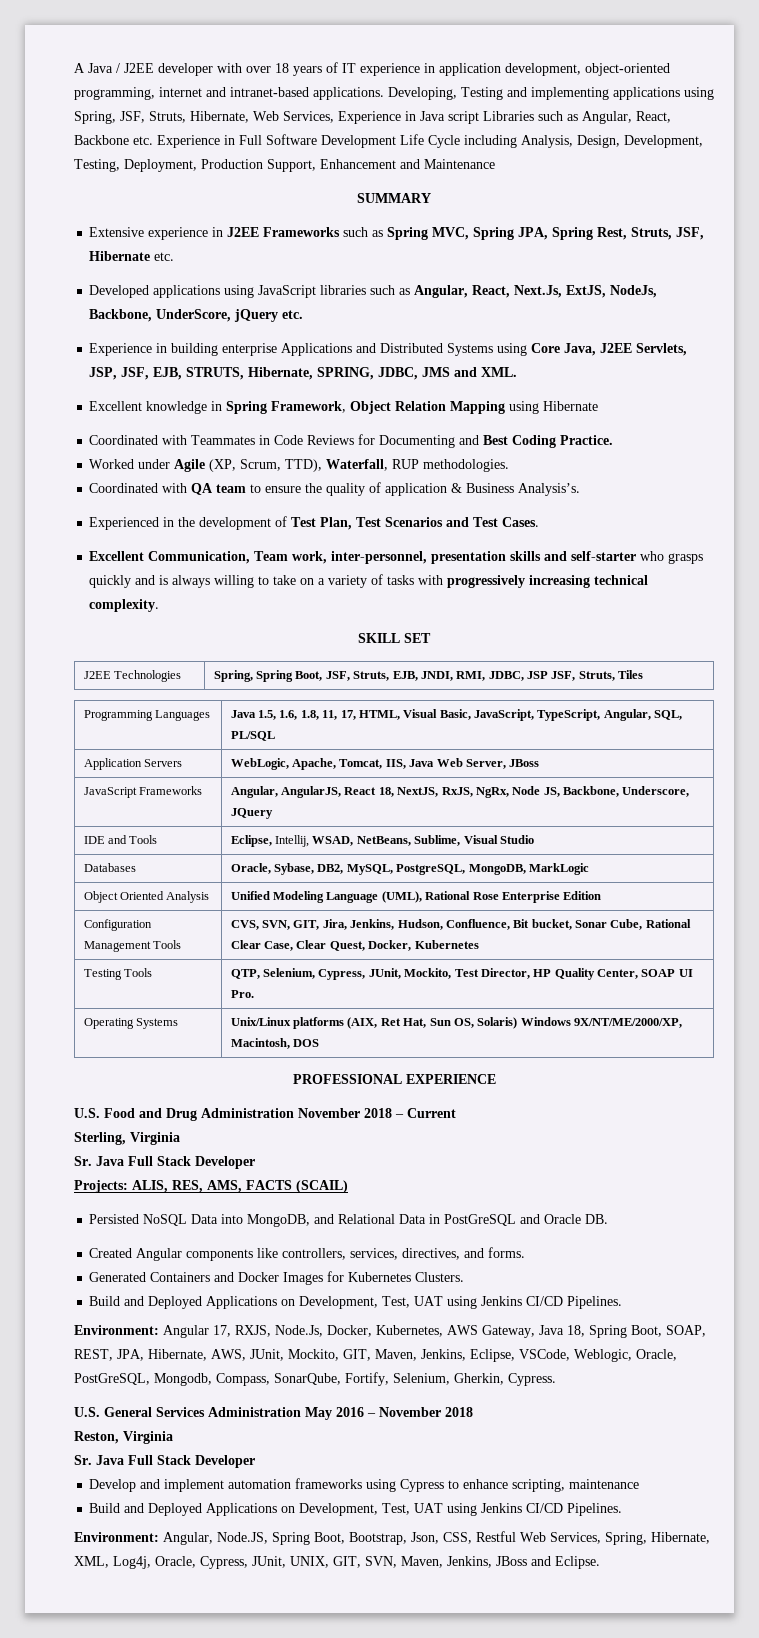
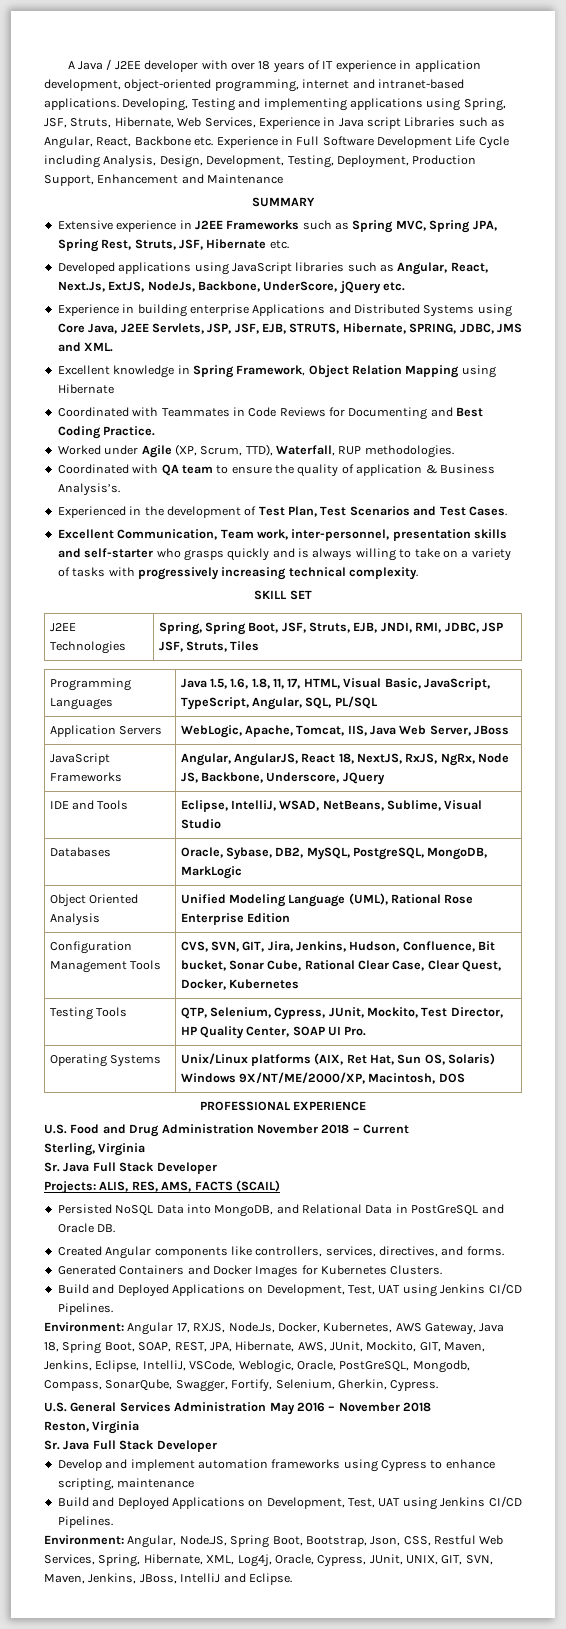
[275,835,310,847] Intellij, -> [230,800,276,811] IntelliJ,
(515, 1355) none -> [142,1360,186,1371] IntelliJ,
(341, 1379) none -> [175,1380,228,1392] Swagger,
[496,1556,527,1566] JBoss -> [139,1573,221,1584] JBoss, IntelliJ

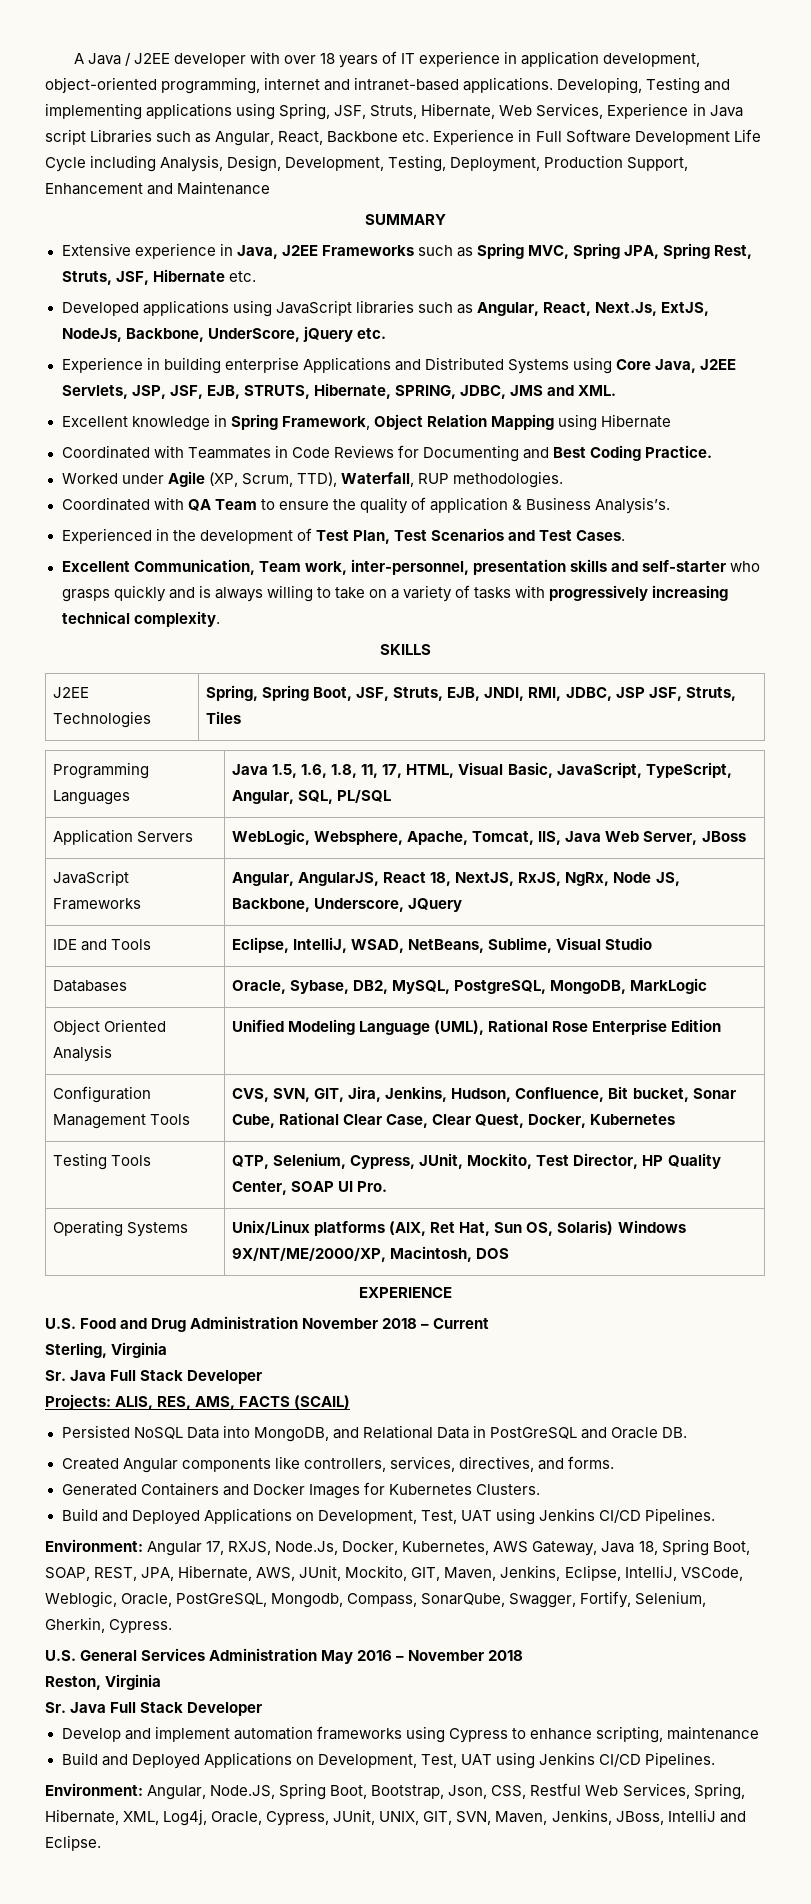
(192, 224) none -> [236,245,278,259] Java,
[181,465,213,474] team -> [214,499,257,510] Team
[254,590,312,600] SKILL SET -> [380,644,431,655] SKILLS
(242, 731) none -> [314,831,404,845] Websphere,
[199,1101,290,1111] PROFESSIONAL -> (510, 1253) none

